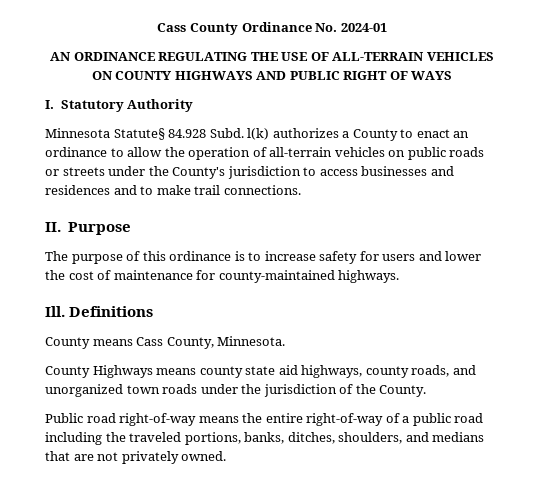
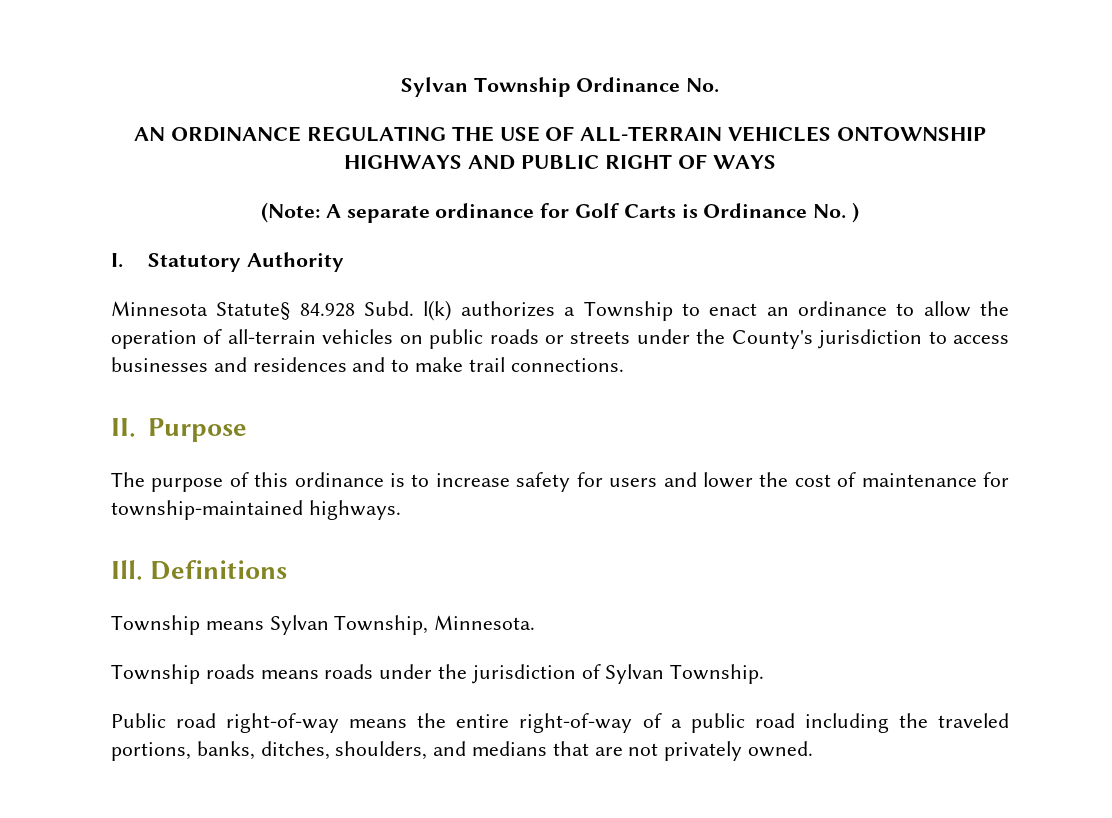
[157,22,387,35] Cass County Ordinance No. 2024-01 -> [400,77,720,97] Sylvan Township Ordinance No.
[91,71,173,80] ON COUNTY -> [836,126,986,141] ONTOWNSHIP
(453, 75) none -> [260,202,860,223] // (Note: A separate ordinance for Golf Carts is Ordinance No. )
[352,129,398,141] County -> [583,301,673,321] Township
[218,270,335,283] county-maintained -> [111,500,303,520] township-maintained
[45,336,286,349] [45,365,476,378] [45,384,160,397] County means Cass County, Minnesota. // County Highways means county state aid highways, county roads, and unorganized town -> [111,615,536,635] [111,664,319,684] Township means Sylvan Township, Minnesota. // Township roads means
[355,384,427,397] the County. -> [605,664,765,684] Sylvan Township.

